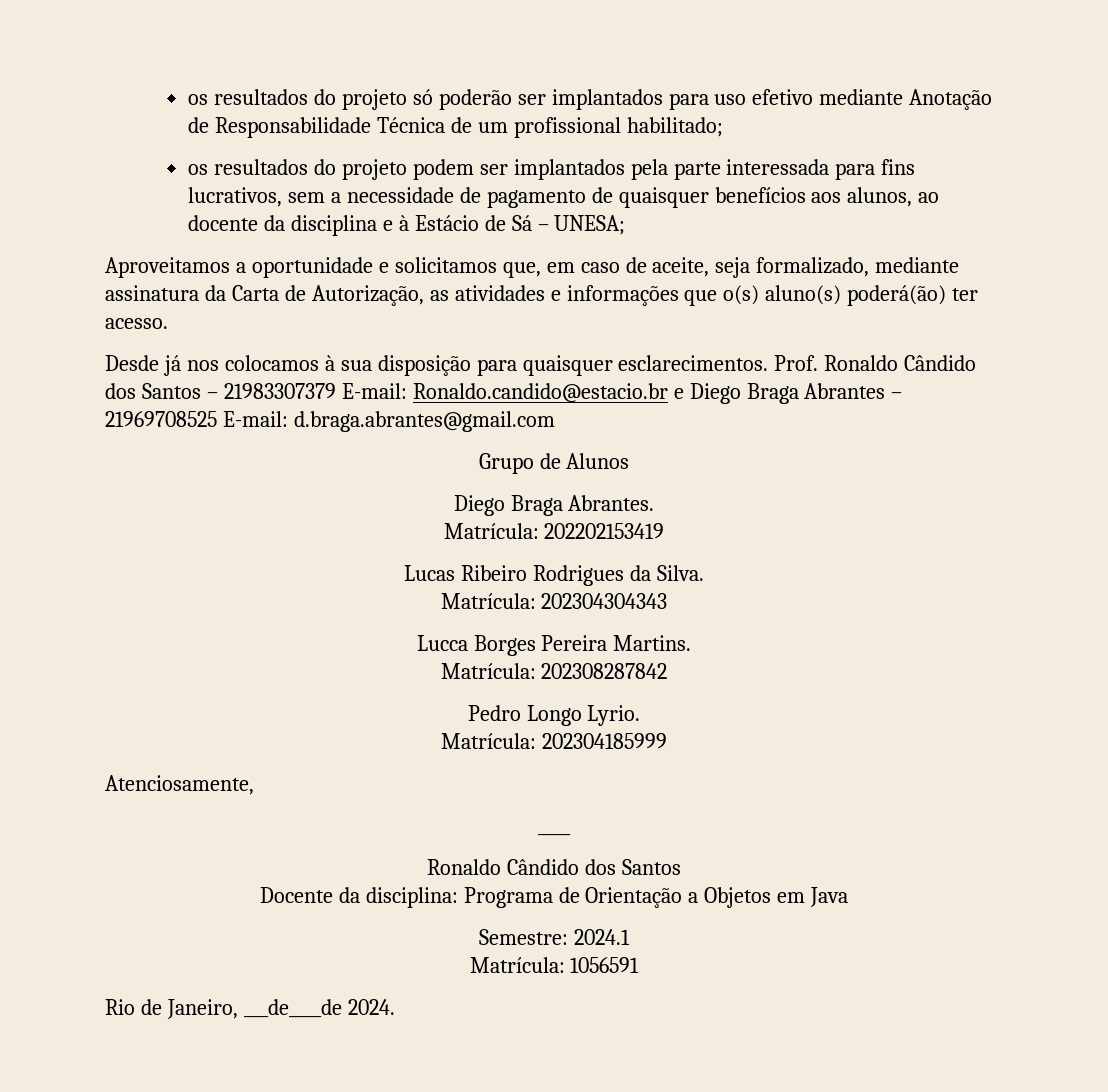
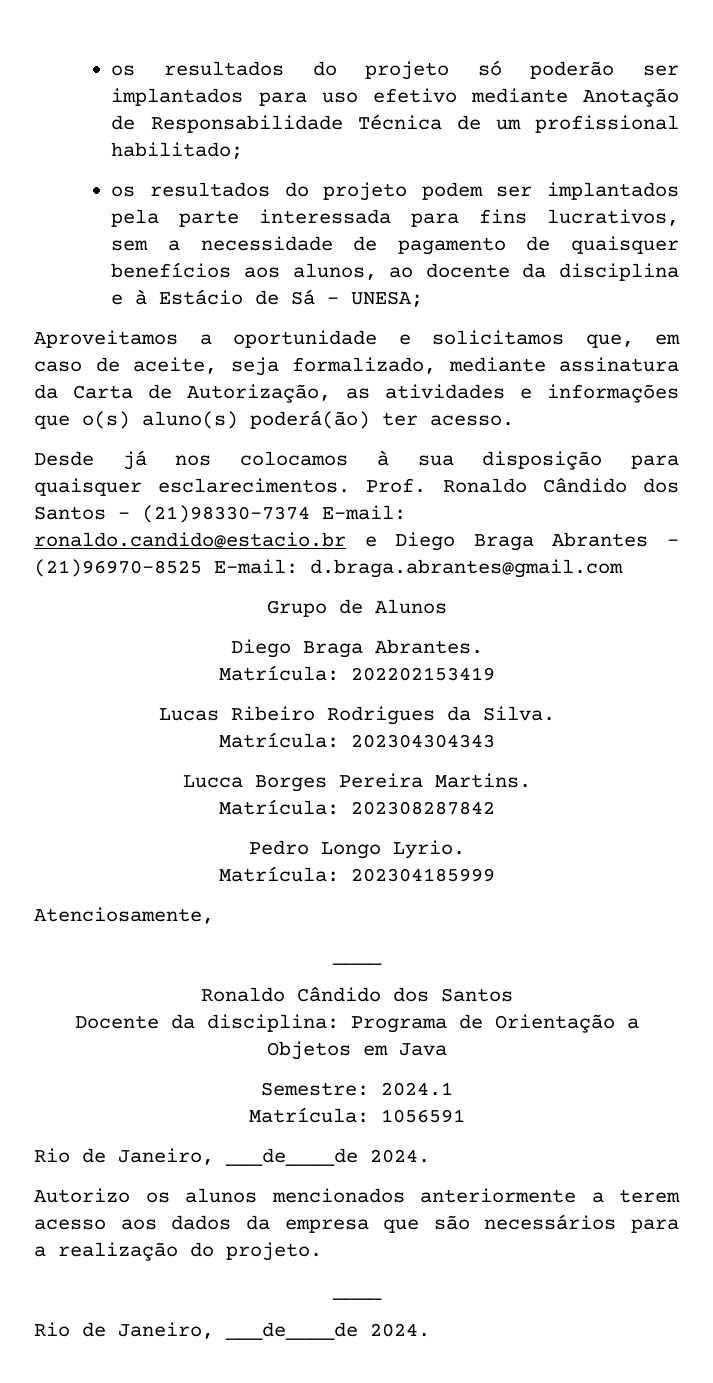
[223,383,668,403] 21983307379 E-mail: Ronaldo.candido@estacio.br -> [142,505,406,523] [34,532,346,548] (21)98330-7374 E-mail: ronaldo.candido@estacio.br
[105,411,217,427] 21969708525 -> [34,559,202,577] (21)96970-8525
(395, 1007) none -> [34,1188,680,1203] [34,1214,679,1233] [34,1242,322,1261] [331,1296,382,1300] [34,1322,430,1340] // Autorizo os alunos mencionados anteriormente a terem acesso aos dados da empresa que são necessários para a realização do projeto. // ____ // Rio de Janeiro, ___de____de 2024.

